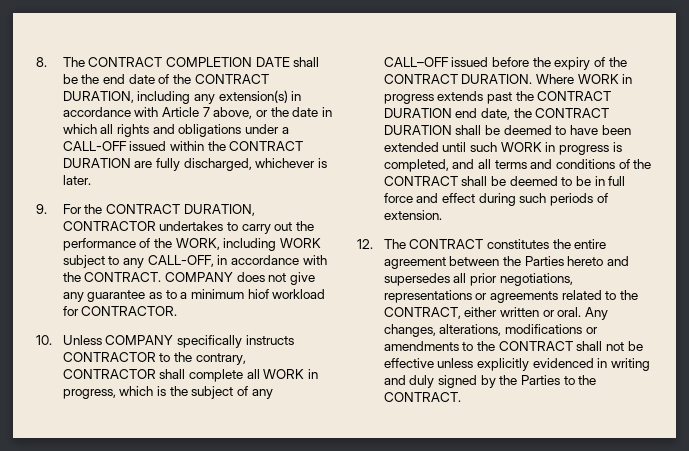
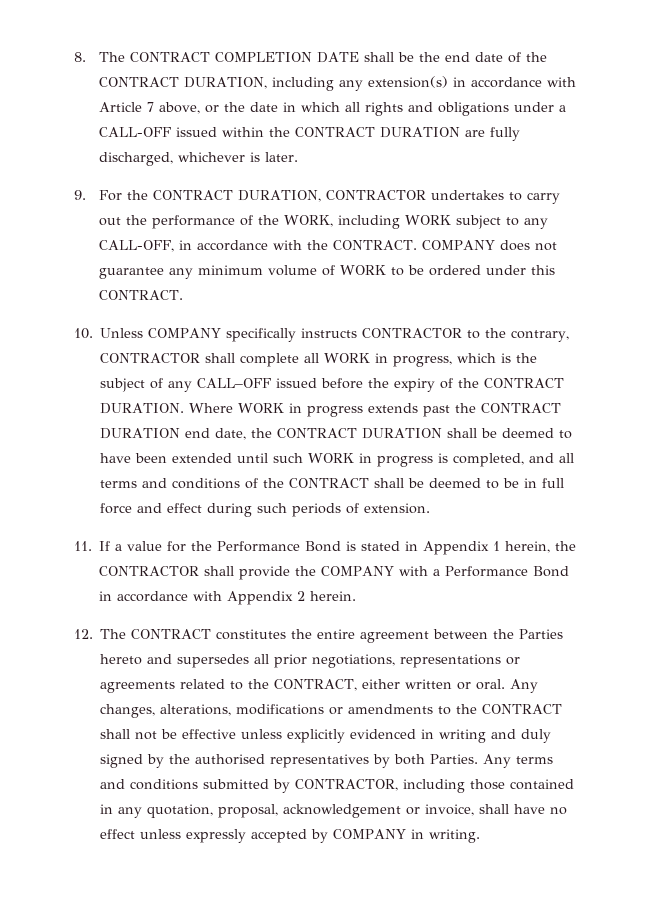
[289,272,315,285] [62,289,326,302] [62,306,178,316] give any guarantee as to a minimum hiof workload for CONTRACTOR. -> [98,265,555,279] [98,290,183,300] guarantee any minimum volume of WORK to be ordered under this CONTRACT.
(442, 215) none -> [74,541,577,555] [99,566,570,580] [99,591,357,605] // 11. If a value for the Performance Bond is stated in Appendix 1 herein, the CONTRACTOR shall provide the COMPANY with a Performance Bond in accordance with Appendix 2 herein.
[520,375,597,385] [383,392,461,402] Parties to the CONTRACT. -> [195,754,554,768] [100,779,575,793] [100,804,568,818] [100,829,481,843] authorised representatives by both Parties. Any terms and conditions submitted by CONTRACTOR, including those contained in any quotation, proposal, acknowledgement or invoice, shall have no effect unless expressly accepted by COMPANY in writing.

